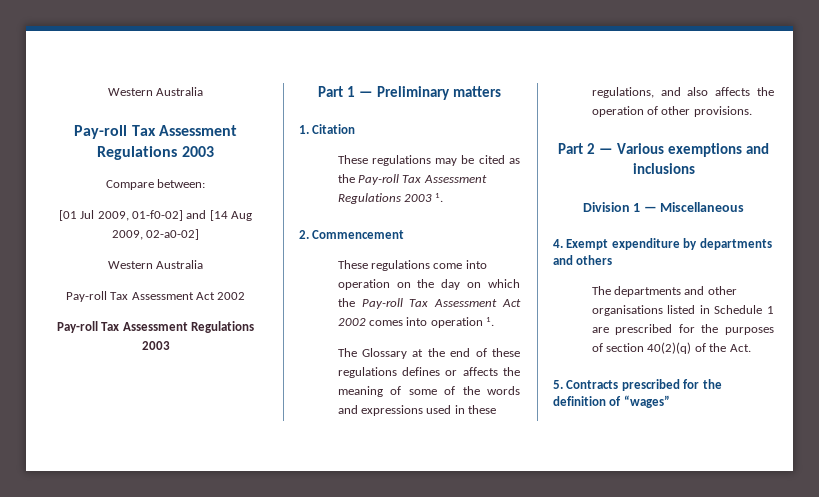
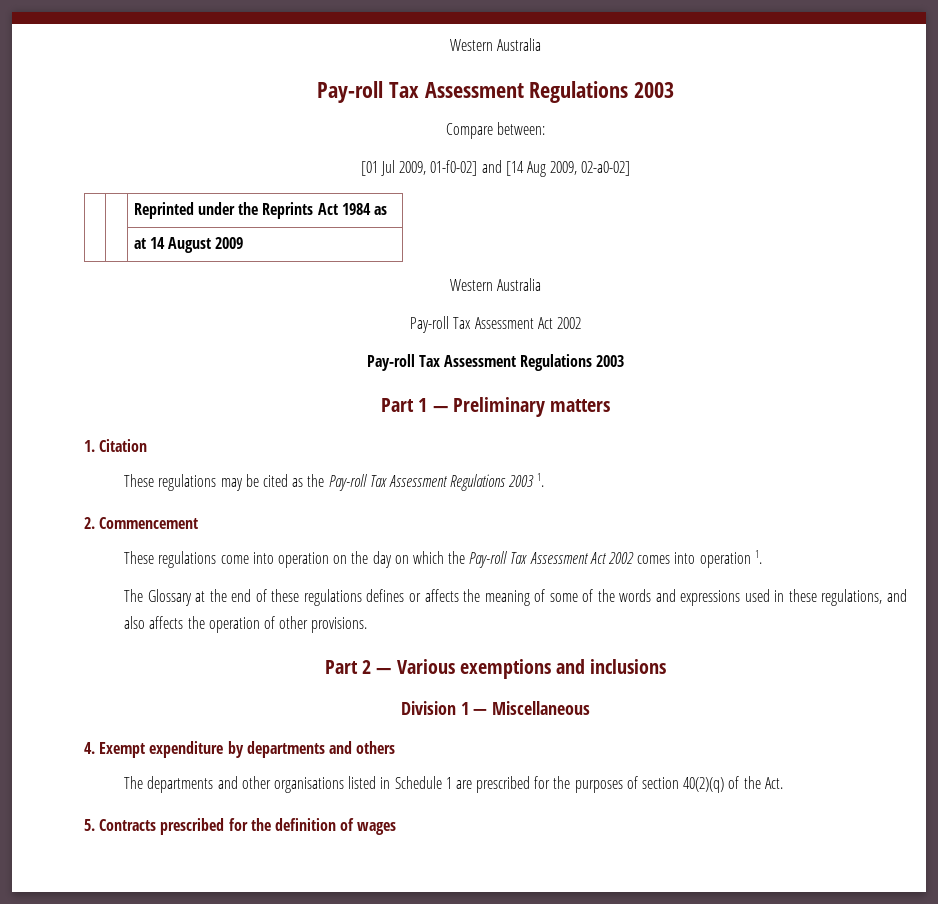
(200, 234) none -> [133,202,387,219] [133,237,244,253] // | | Reprinted under the Reprints Act 1984 as // | | at 14 August 2009
[623,395,670,408] “wages” -> [357,822,397,835] wages

